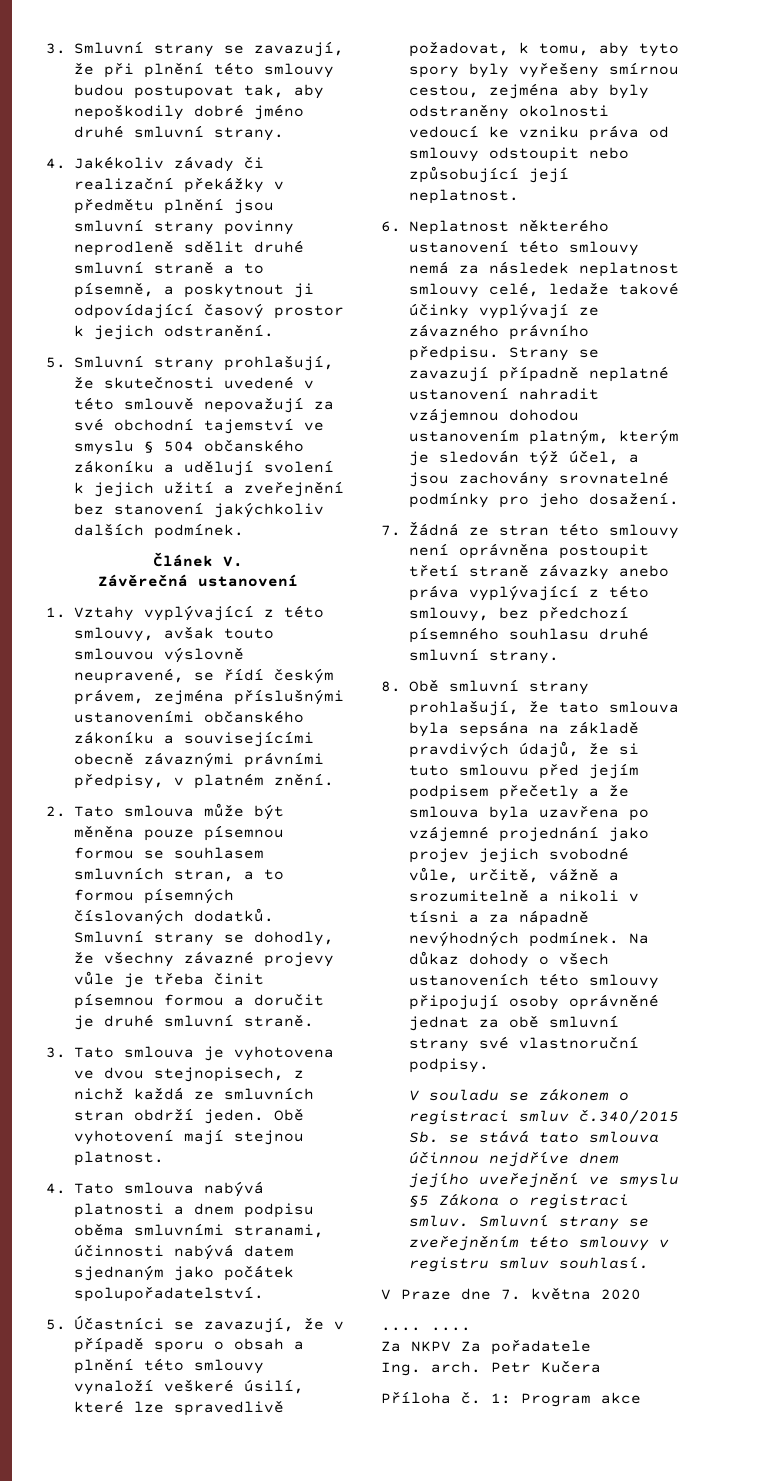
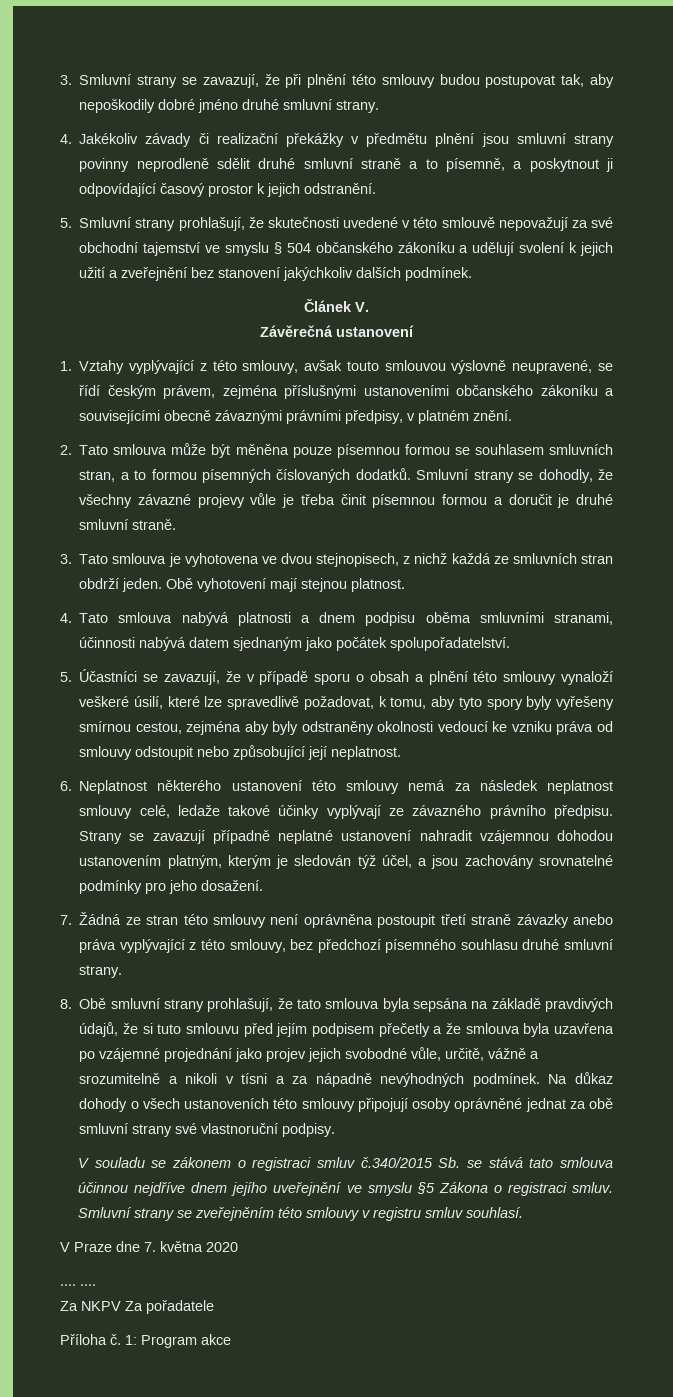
[381,1361,601,1376] // Ing. arch. Petr Kučera -> (214, 1307) none

